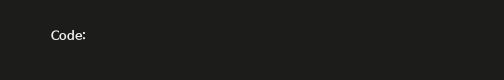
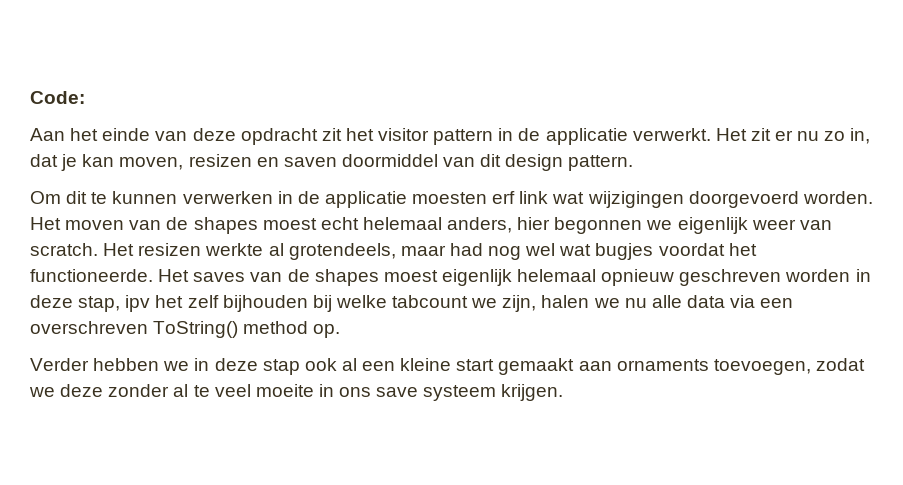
(86, 35) none -> [30,128,871,145] [30,154,634,171] [30,191,873,208] [30,217,832,234] [30,243,757,260] [30,269,871,286] [30,295,794,312] [30,321,341,338] [30,358,865,375] [29,384,564,401] // Aan het einde van deze opdracht zit het visitor pattern in de applicatie verwerkt. Het zit er nu zo in, dat je kan moven, resizen en saven doormiddel van dit design pattern. // Om dit te kunnen verwerken in de applicatie moesten erf link wat wijzigingen doorgevoerd worden. Het moven van de shapes moest echt helemaal anders, hier begonnen we eigenlijk weer van scratch. Het resizen werkte al grotendeels, maar had nog wel wat bugjes voordat het functioneerde. Het saves van de shapes moest eigenlijk helemaal opnieuw geschreven worden in deze stap, ipv het zelf bijhouden bij welke tabcount we zijn, halen we nu alle data via een overschreven ToString() method op. // Verder hebben we in deze stap ook al een kleine start gemaakt aan ornaments toevoegen, zodat we deze zonder al te veel moeite in ons save systeem krijgen.

